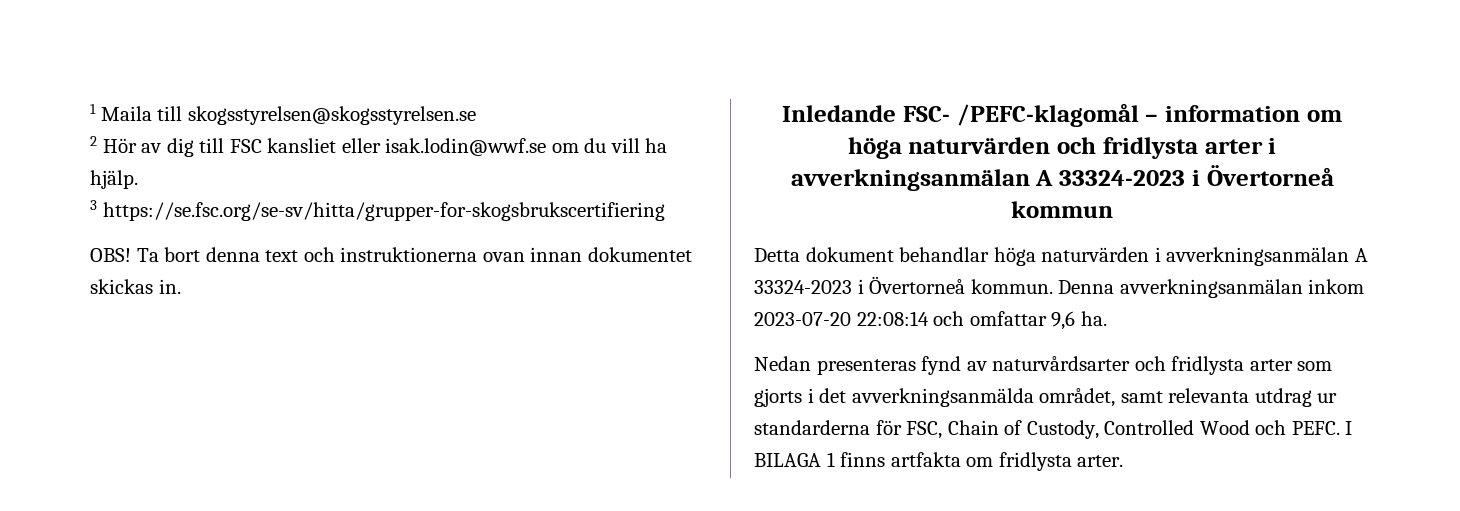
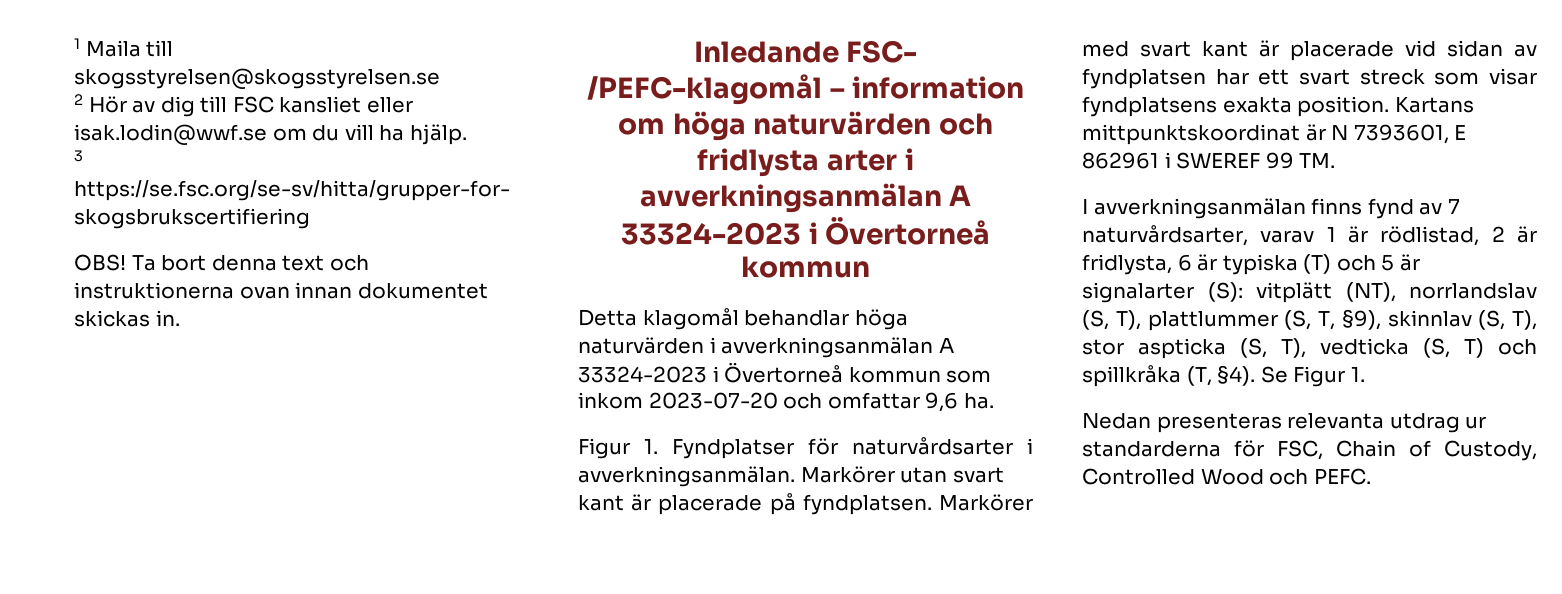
[805,247,894,262] dokument -> [642,308,739,330] klagomål
[970,279,1303,298] kommun. Denna avverkningsanmälan -> [848,367,992,383] kommun som
[856,311,929,326] 22:08:14 -> (778, 400) none
[754,356,1333,375] [754,388,1163,407] Nedan presenteras fynd av naturvårdsarter och fridlysta arter som gjorts i det avverkningsanmälda området, samt -> [578,437,1033,459] [578,466,1004,487] [578,493,1033,515] [1082,40,1537,61] [1082,68,1537,89] [1082,96,1474,117] [1082,124,1467,145] [1082,152,1336,169] [1082,198,1460,219] [1082,225,1537,246] [1082,254,1420,275] [1082,282,1537,303] [1082,309,1537,331] [1082,338,1537,359] [1082,365,1365,387] [1082,413,1282,433] Figur 1. Fyndplatser för naturvårdsarter i avverkningsanmälan. Markörer utan svart kant är placerade på fyndplatsen. Markörer med svart kant är placerade vid sidan av fyndplatsen har ett svart streck som visar fyndplatsens exakta position. Kartans mittpunktskoordinat är N 7393601, E 862961 i SWEREF 99 TM. // I avverkningsanmälan finns fynd av 7 naturvårdsarter, varav 1 är rödlistad, 2 är fridlysta, 6 är typiska (T) och 5 är signalarter (S): vitplätt (NT), norrlandslav (S, T), plattlummer (S, T, §9), skinnlav (S, T), stor aspticka (S, T), vedticka (S, T) och spillkråka (T, §4). Se Figur 1. // Nedan presenteras
[1345,421,1353,435] [754,452,1124,471] I BILAGA 1 finns artfakta om fridlysta arter. -> (1371, 476) none

